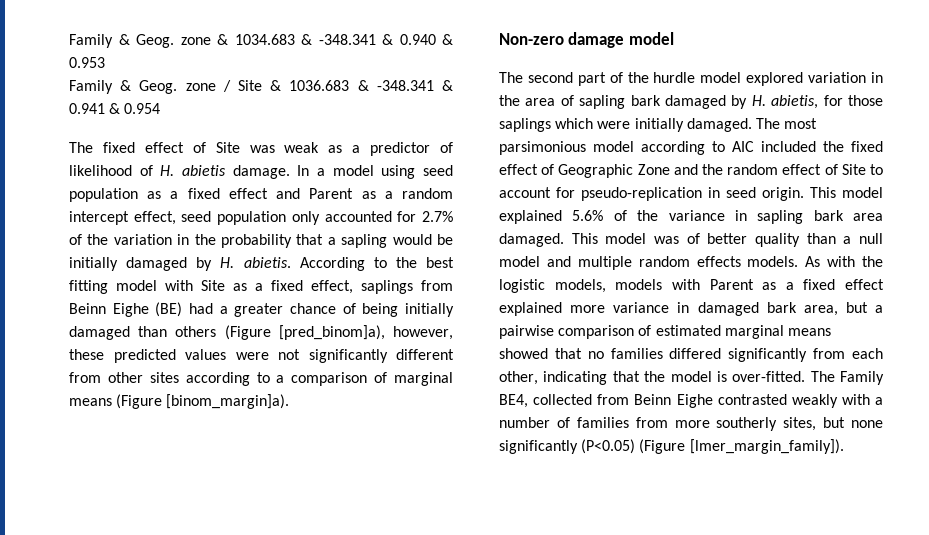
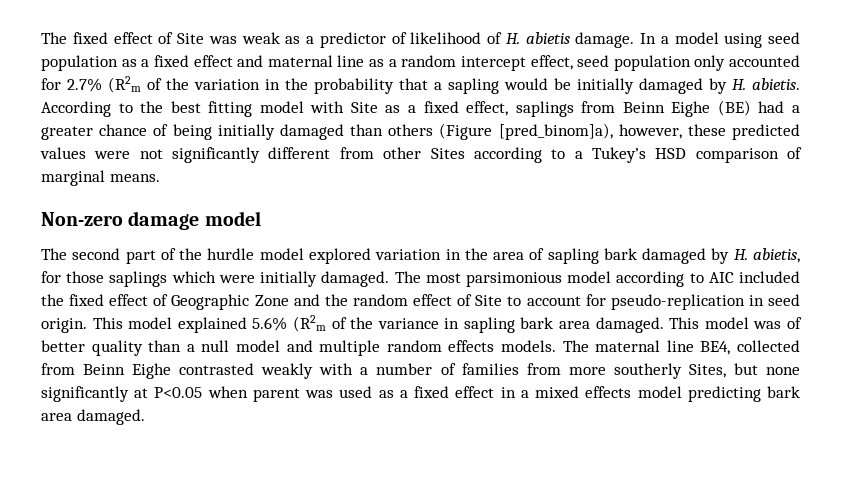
[69,34,453,48] [69,57,105,68] [69,80,453,94] [69,103,161,114] Family & Geog. zone & 1034.683 & -348.341 & 0.940 & 0.953 // Family & Geog. zone / Site & 1036.683 & -348.341 & 0.941 & 0.954 // -> (41, 38) none
[309,188,354,199] Parent -> [267,55,365,67] maternal line
(453, 216) none -> [108,76,141,93] (R2m
[149,372,179,383] sites -> [430,148,465,159] Sites
(285, 379) none -> [591,147,687,163] Tukey’s HSD
[69,394,290,409] means (Figure [binom_margin]a). -> [109,174,160,182] means.
(604, 215) none -> [292,315,326,332] (R2m
[805,256,883,267] [499,279,884,293] [499,302,883,316] [499,325,831,339] [499,348,883,362] [499,371,884,385] As with the logistic models, models with Parent as a fixed effect explained more variance in damaged bark area, but a pairwise comparison of estimated marginal means showed that no families differed significantly from each other, indicating that the model is over-fitted. The Family -> [562,340,694,352] The maternal line
[783,417,817,431] sites, -> [688,364,726,378] Sites,
[581,439,844,454] (P<0.05) (Figure [lmer_margin_family]). -> [134,386,801,402] [41,409,145,425] at P<0.05 when parent was used as a fixed effect in a mixed effects model predicting bark area damaged.

